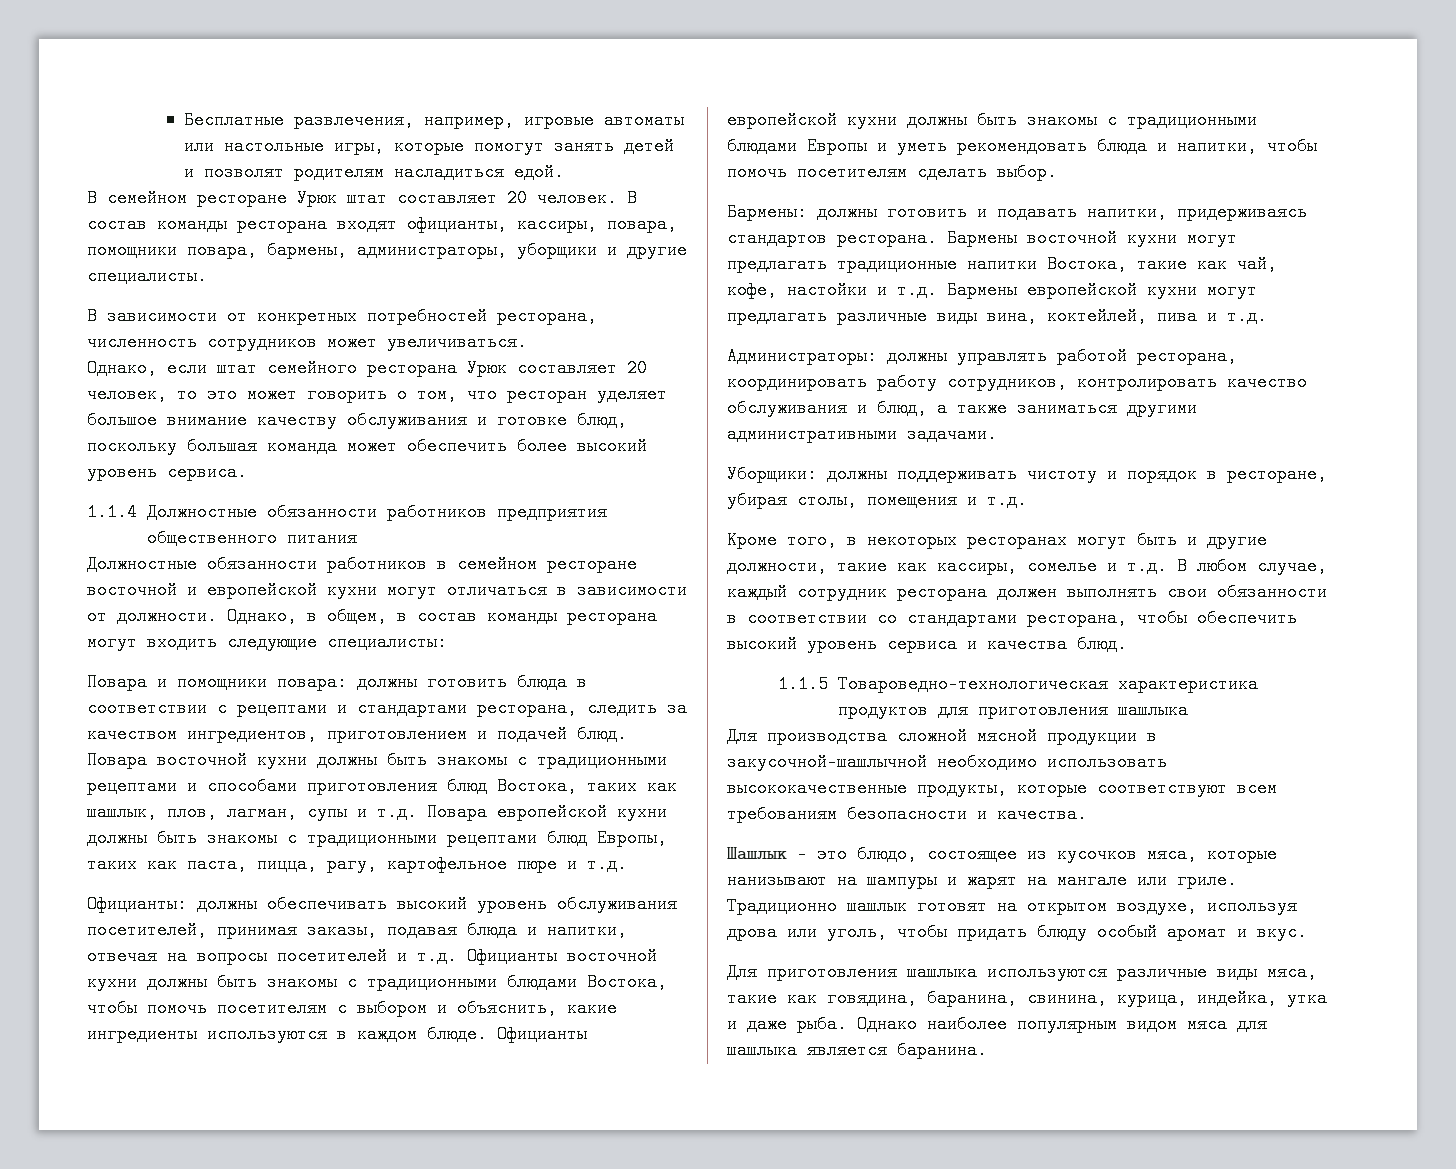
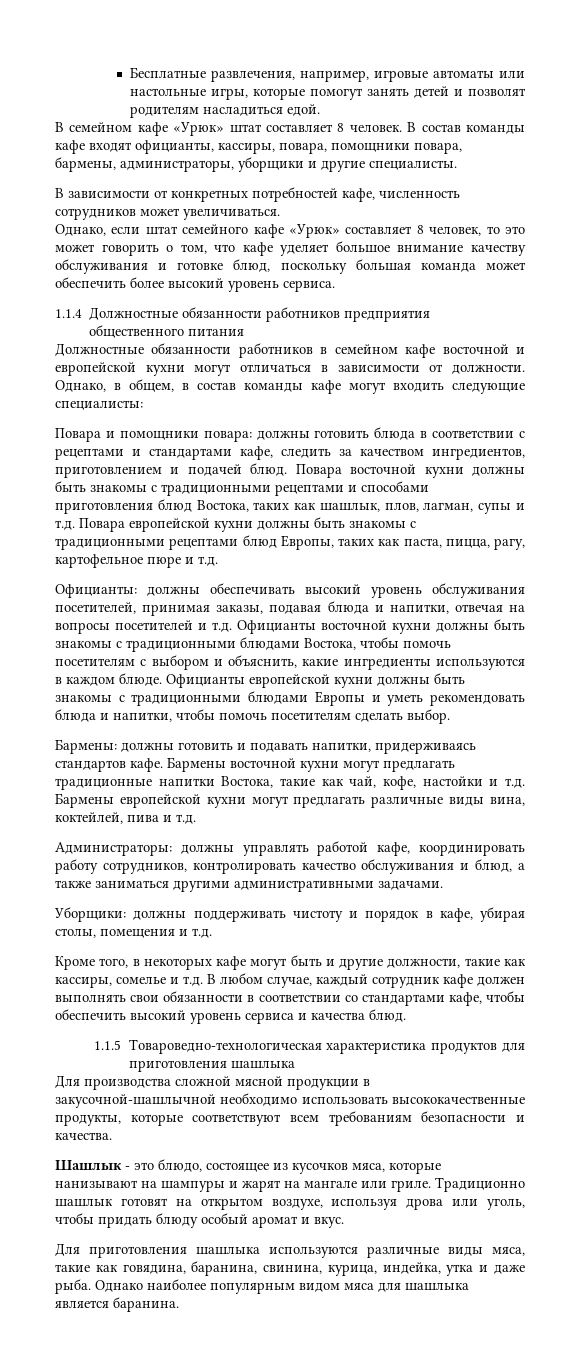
[197,191,337,207] ресторане Урюк -> [137,122,225,136] кафе «Урюк»
[507,189,527,207] 20 -> [337,123,345,132] 8
[237,217,327,233] ресторана -> [55,140,85,154] кафе
[497,307,597,325] ресторана, -> [342,188,375,202] кафе,
[367,359,647,377] ресторана Урюк составляет 20 -> [253,224,424,238] кафе «Урюк» составляет 8
[507,387,587,403] ресторан -> [242,242,273,256] кафе
[547,557,637,573] ресторане -> [405,344,436,358] кафе
[567,609,657,625] ресторана -> [311,380,341,394] кафе
[477,699,577,717] ресторана, -> [240,446,273,460] кафе,
[837,229,937,247] ресторана. -> [130,758,163,772] кафе.
[1137,347,1237,365] ресторана, -> [377,842,411,856] кафе,
[1227,465,1327,483] ресторане, -> [439,908,473,922] кафе,
[967,533,1067,549] ресторанах -> [216,956,247,970] кафе
[897,585,987,601] ресторана -> [443,974,473,988] кафе
[1027,609,1127,627] ресторана, -> [448,992,482,1006] кафе,

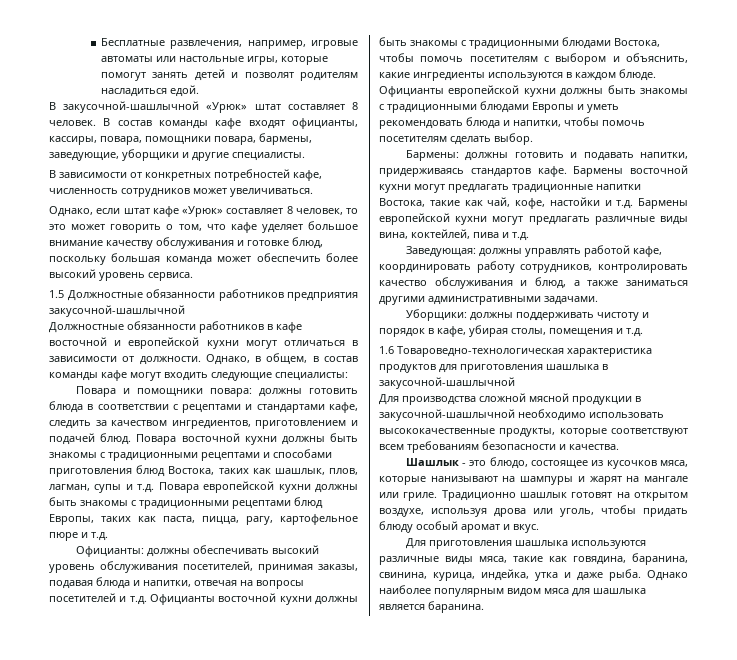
[69,122,168,136] семейном кафе -> [63,101,200,113] закусочной-шашлычной
[120,160,234,172] администраторы, -> [49,152,119,161] заведующие,
[182,224,249,234] семейного -> (150, 211) none
[55,309,82,318] 1.1.4 -> [49,290,64,298] 1.5
[89,325,245,338] общественного питания -> [49,305,185,317] закусочной-шашлычной
[334,344,398,354] семейном -> (273, 327) none
[55,842,172,856] Администраторы: -> [405,246,476,257] Заведующая:
[55,955,526,970] [55,973,525,988] [55,991,525,1006] [55,1009,406,1024] [94,1040,122,1050] Кроме того, в некоторых кафе могут быть и другие должности, такие как кассиры, сомелье и т.д. В любом случае, каждый сотрудник кафе должен выполнять свои обязанности в соответствии со стандартами кафе, чтобы обеспечить высокий уровень сервиса и качества блюд. // 1.1.5 -> [379,346,394,354] 1.6
(295, 1065) none -> [602,364,608,370] [379,377,515,389] в закусочной-шашлычной

